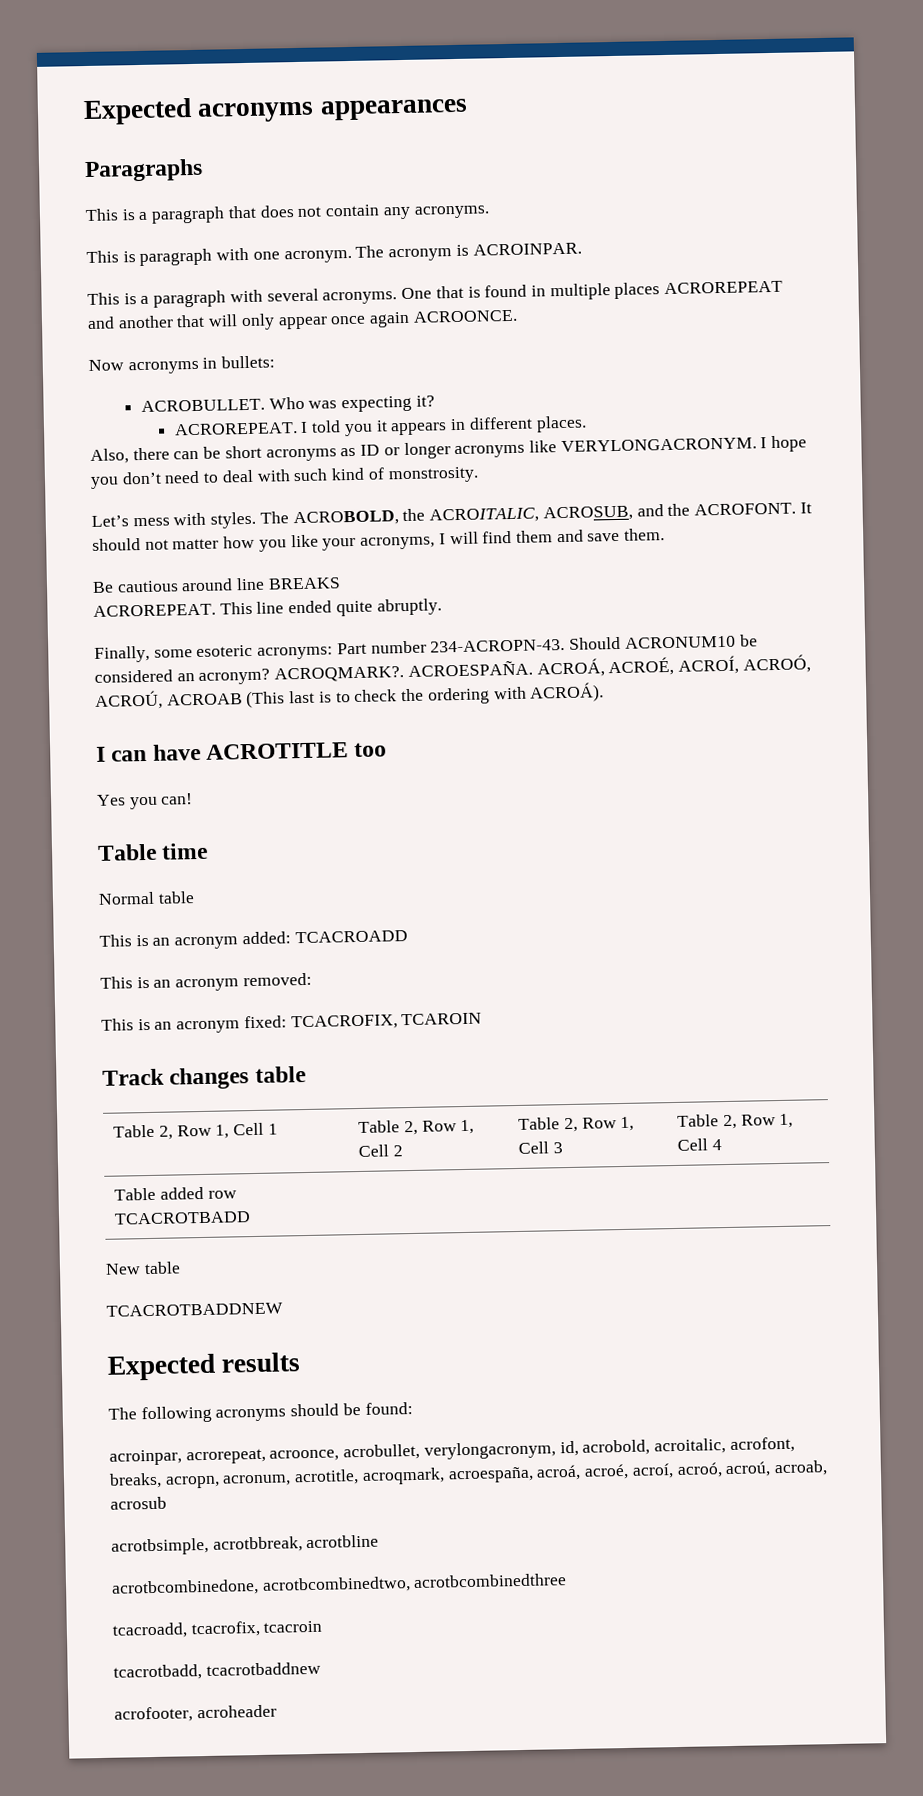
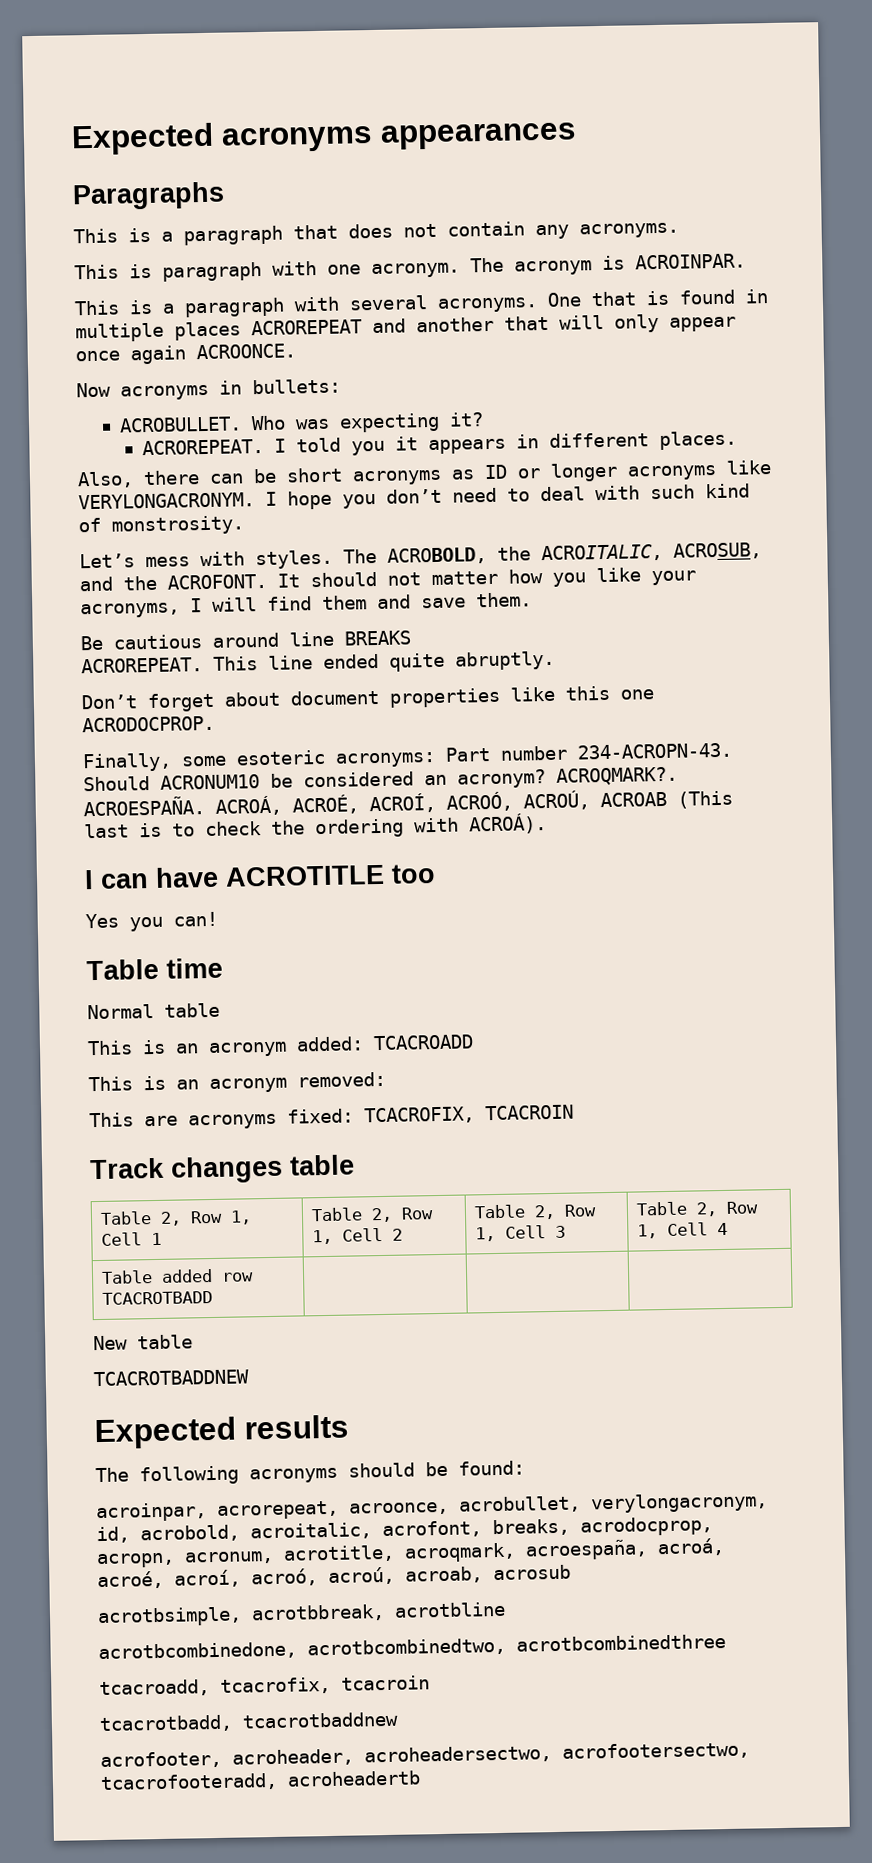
(442, 607) none -> [81,685,654,713] [82,715,215,733] // Don’t forget about document properties like this one ACRODOCPROP.
[137,1018,241,1034] is an acronym -> [144,1113,277,1130] are acronyms
[401,1012,483,1026] TCAROIN -> [485,1104,574,1121] TCACROIN
(162, 1480) none -> [580,1516,713,1537] acrodocprop,
[196,1704,277,1719] acroheader -> [232,1741,750,1767] [100,1770,421,1793] acroheader, acroheadersectwo, acrofootersectwo, tcacrofooteradd, acroheadertb

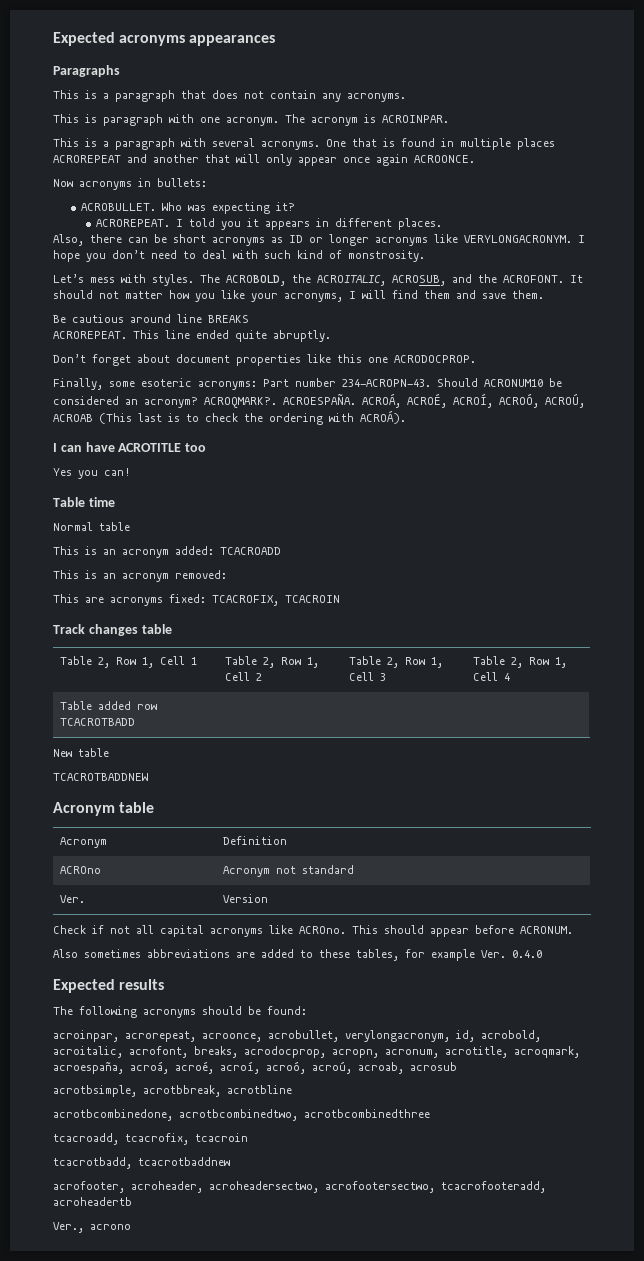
(249, 1378) none -> [53,802,155,816] [60,837,108,848] [223,836,288,845] [60,866,102,874] [223,865,355,877] [60,895,86,903] [223,894,269,903] [53,925,573,937] [53,949,542,961] // Acronym table // Acronym | Definition // ACROno | Acronym not standard // Ver. | Version // Check if not all capital acronyms like ACROno. This should appear before ACRONUM. // Also sometimes abbreviations are added to these tables, for example Ver. 0.4.0
(421, 1778) none -> [53,1222,131,1233] // Ver., acrono

